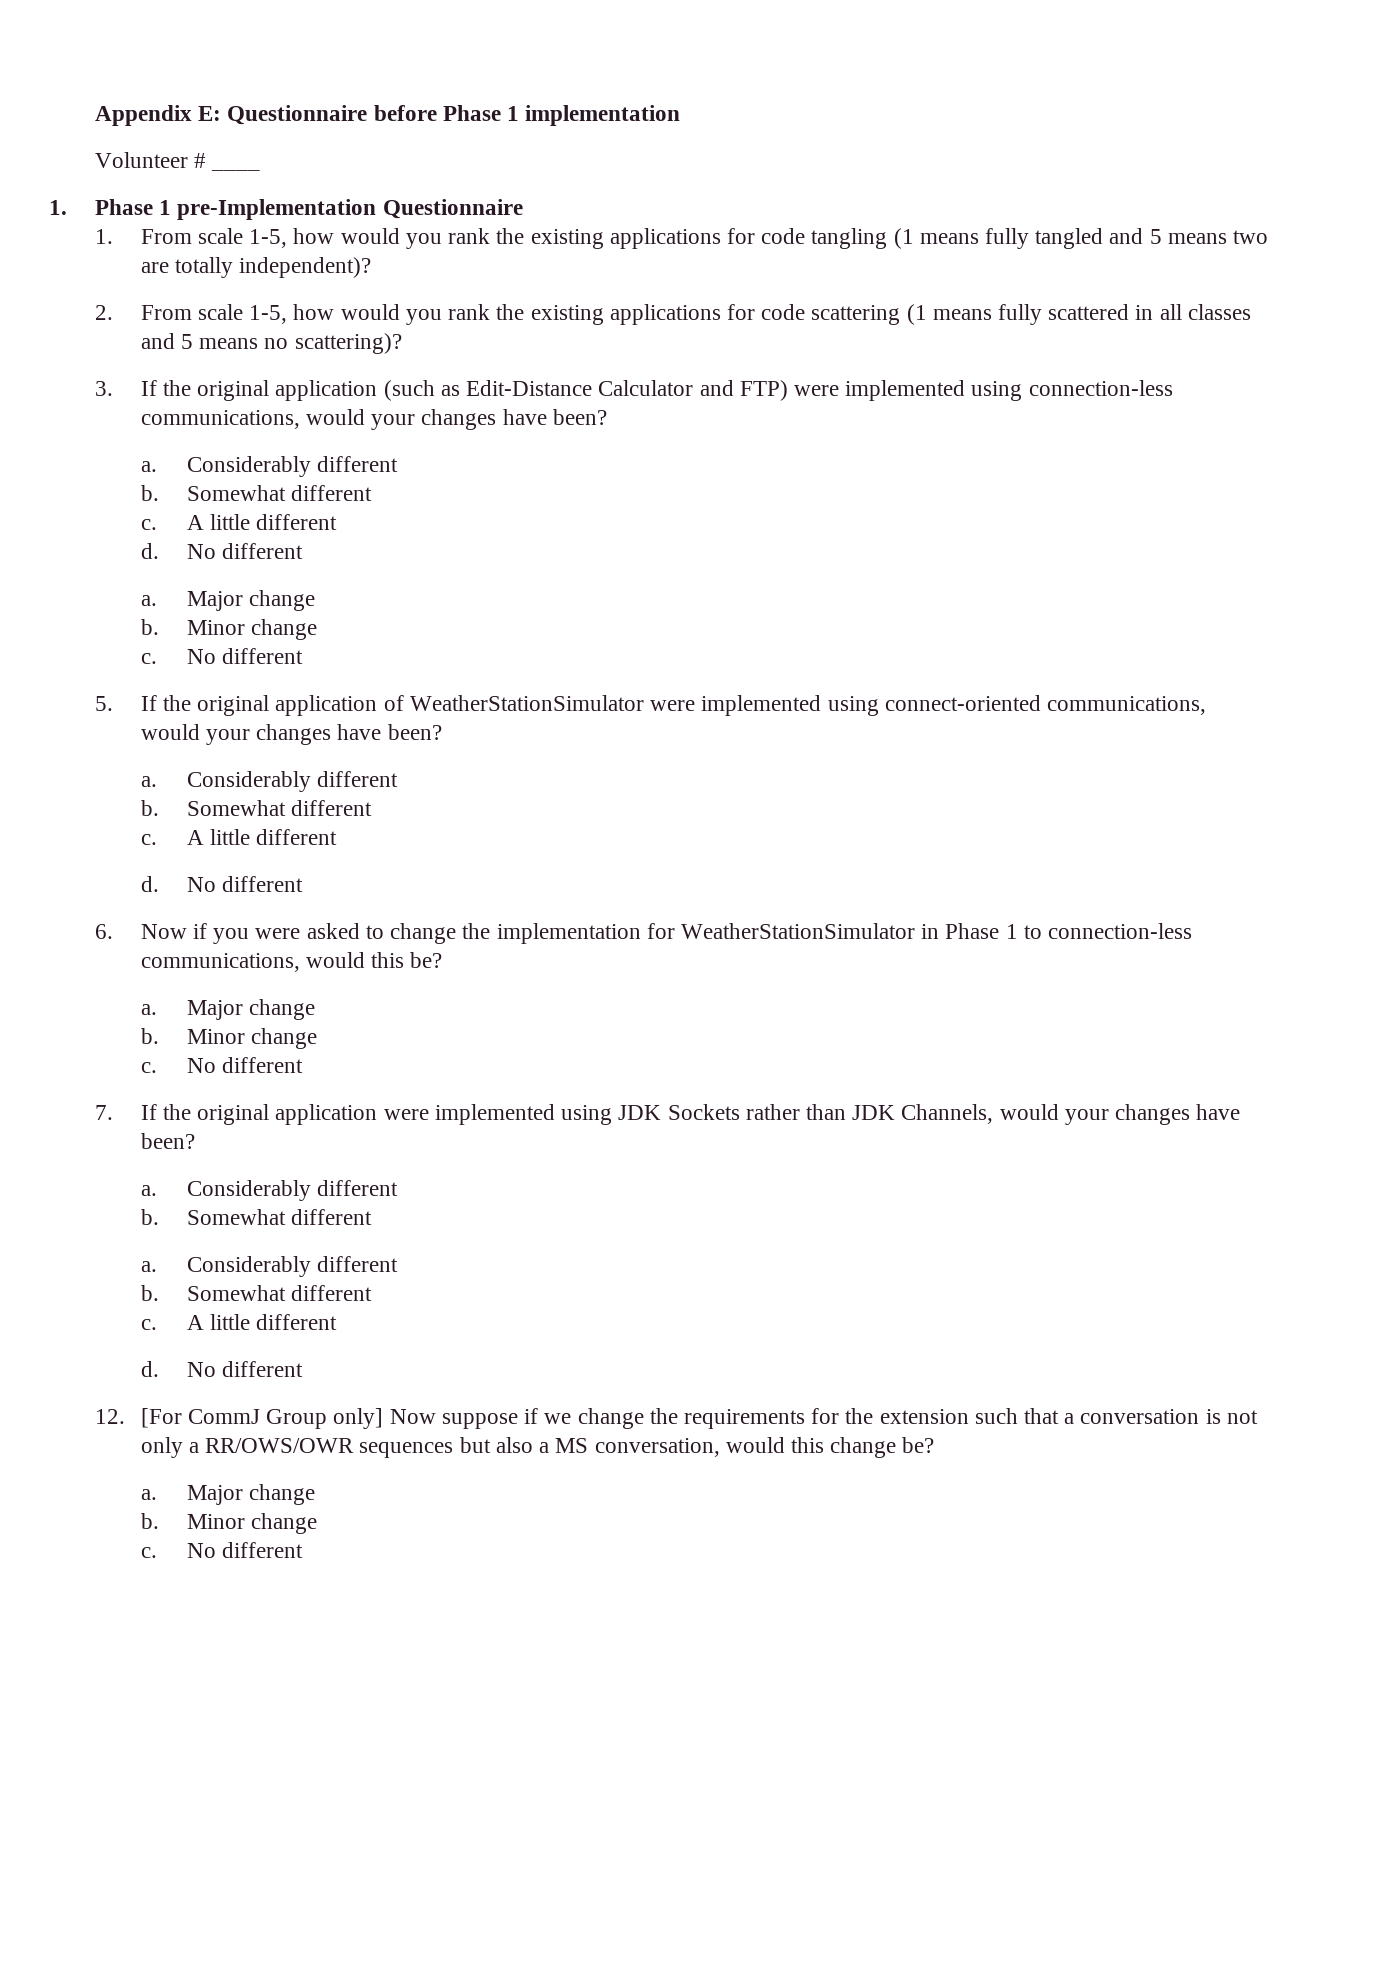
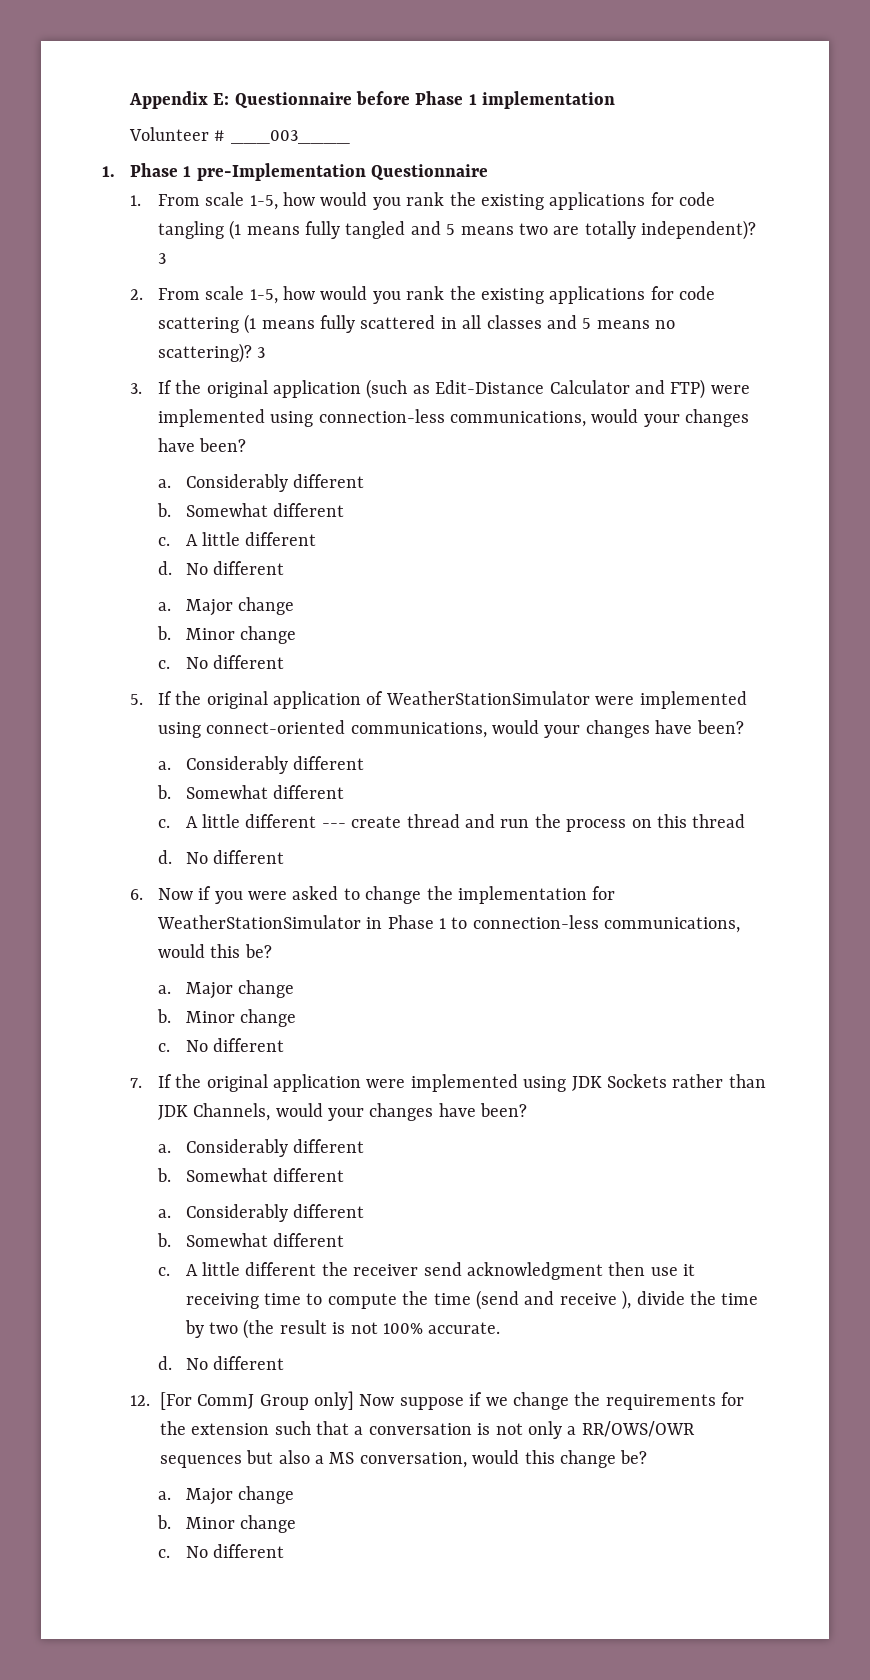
[211,168,261,171] ____ -> [230,130,350,144] ___003____
(372, 267) none -> [157,253,166,264] 3
(402, 343) none -> [257,347,266,358] 3
(338, 837) none -> [321,814,746,832] --- create thread and run the process on this thread
(338, 1322) none -> [321,1262,696,1280] [185,1290,759,1310] [184,1319,501,1339] the receiver send acknowledgment then use it receiving time to compute the time (send and receive ), divide the time by two (the result is not 100% accurate.

